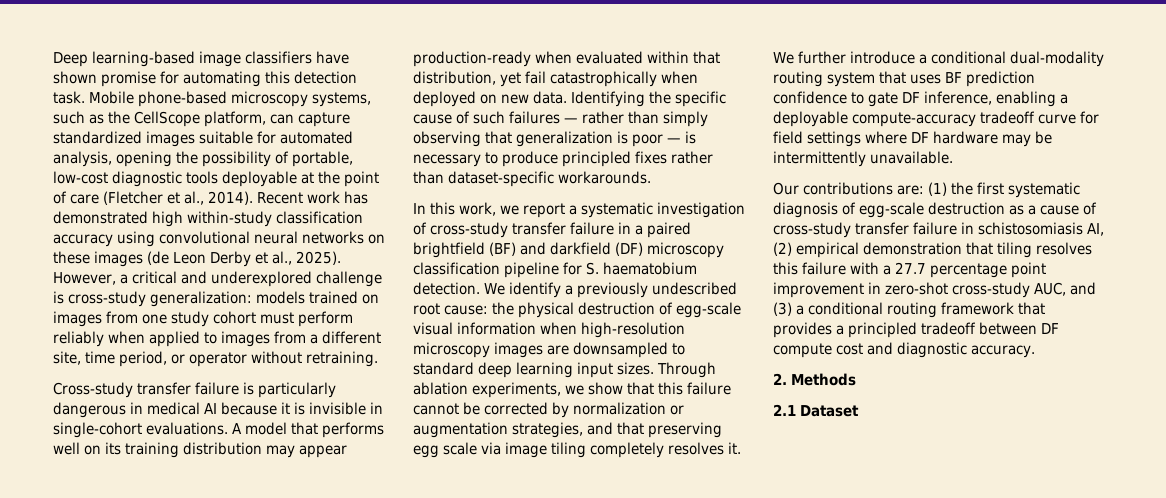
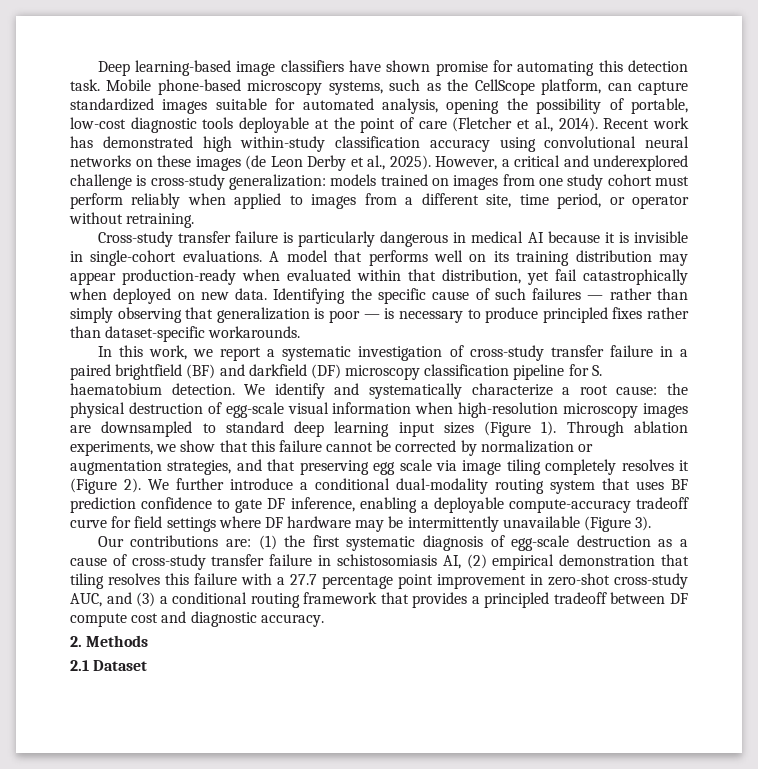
[565,282,738,298] a previously undescribed -> [334,383,571,399] and systematically characterize a
[617,362,655,375] sizes. -> [443,421,557,437] sizes (Figure 1).
[728,442,742,454] it. -> [679,460,689,471] [70,478,141,494] it (Figure 2).
[870,151,954,164] unavailable. -> [502,516,652,532] unavailable (Figure 3).

